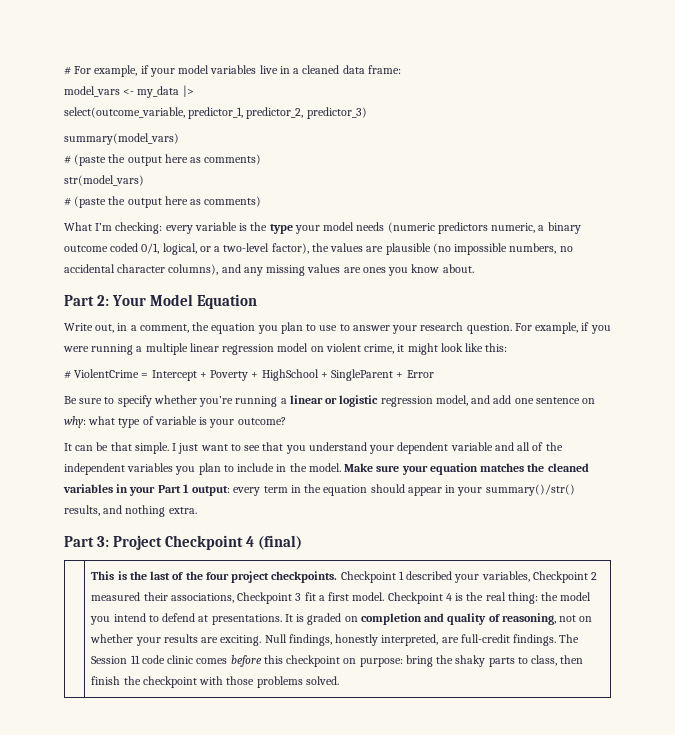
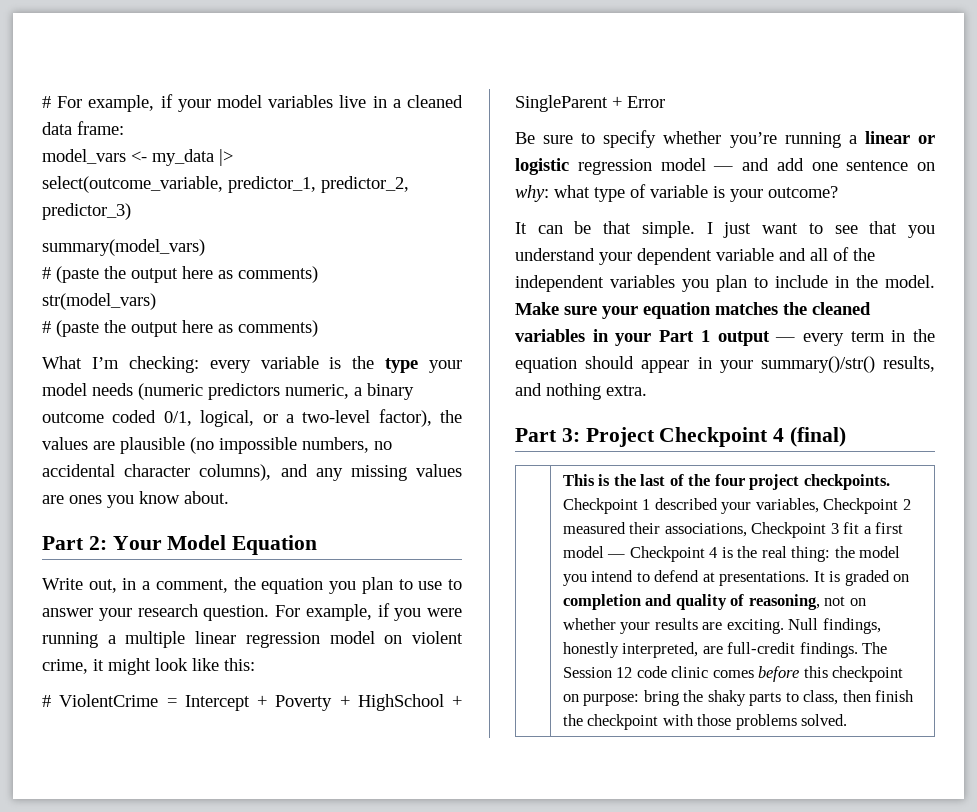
[435,395,468,406] model, -> [660,158,734,171] model —
[192,486,231,496] output: -> [717,331,796,346] output —
[352,592,385,601] model. -> [562,546,626,558] model —
[130,655,140,664] 11 -> [616,667,633,678] 12

